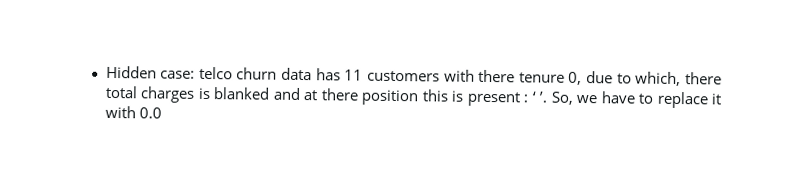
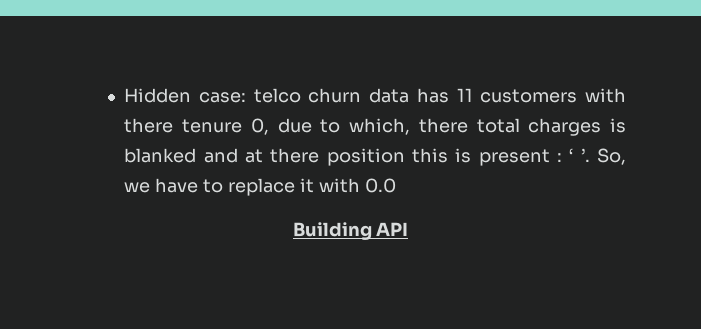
(162, 113) none -> [292,222,409,240] // Building API

